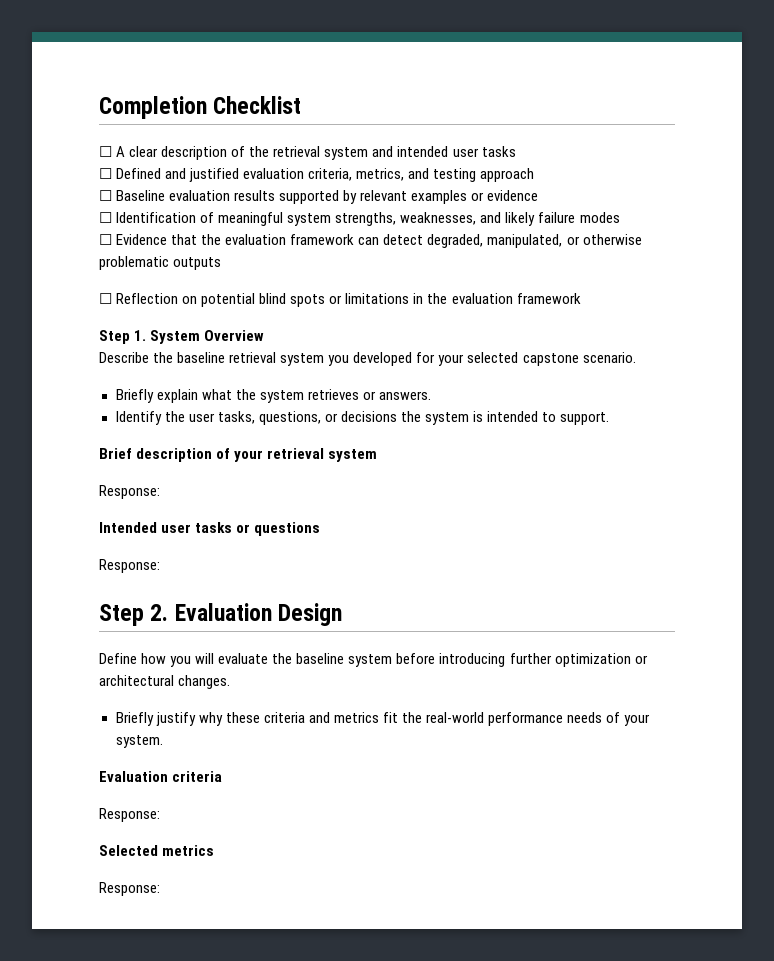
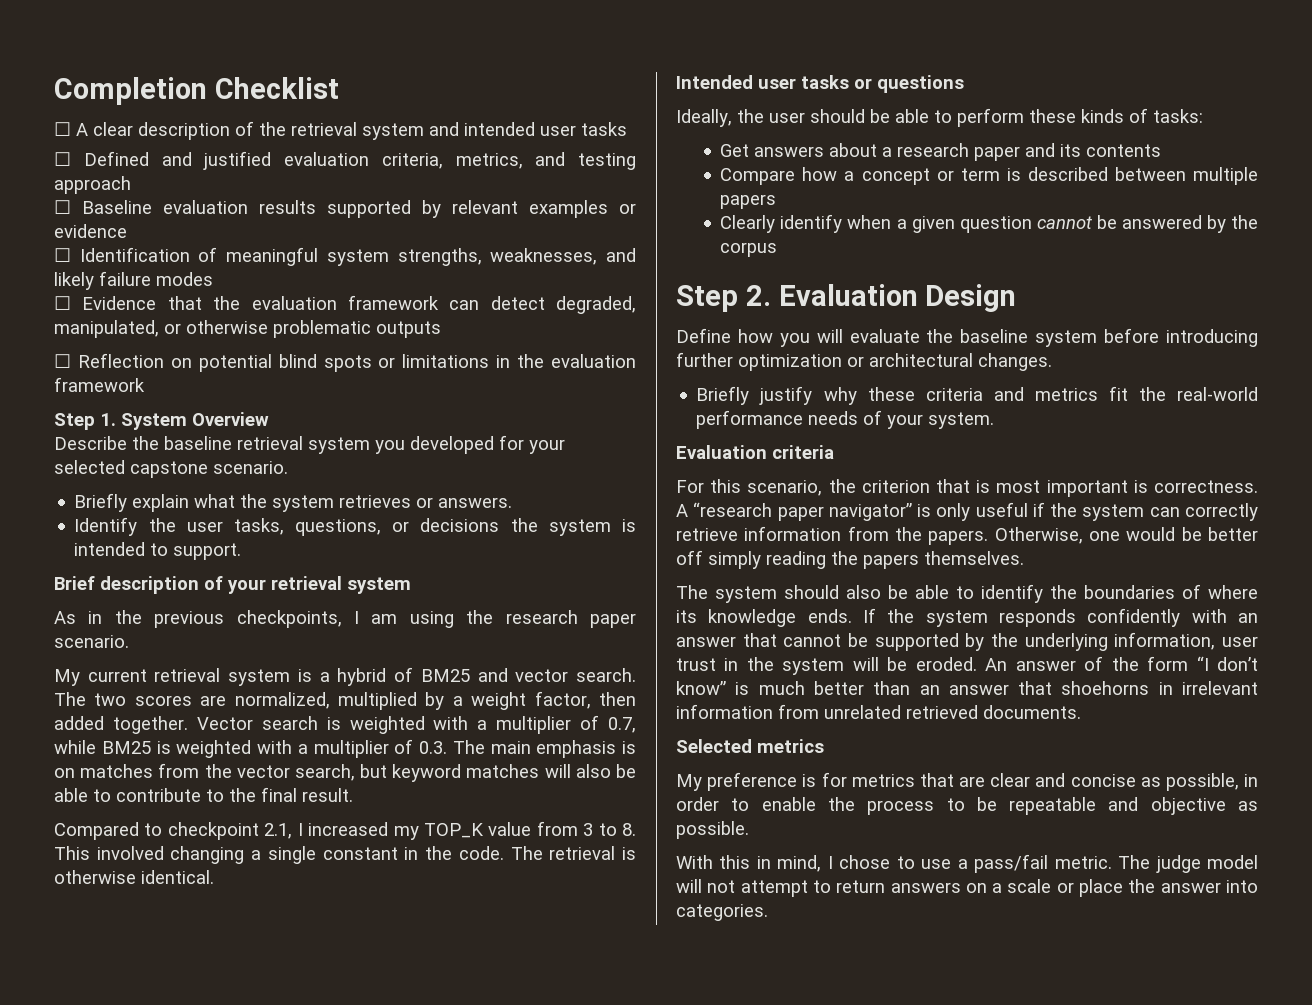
[99,485,160,499] Response: -> [54,610,636,628] [54,635,129,648] [54,667,637,686] [54,691,636,710] [54,715,636,734] [54,739,636,758] [54,763,636,782] [54,787,353,802] [54,821,636,840] [54,846,637,864] [54,870,214,884] As in the previous checkpoints, I am using the research paper scenario. // My current retrieval system is a hybrid of BM25 and vector search. The two scores are normalized, multiplied by a weight factor, then added together. Vector search is weighted with a multiplier of 0.7, while BM25 is weighted with a multiplier of 0.3. The main emphasis is on matches from the vector search, but keyword matches will also be able to contribute to the final result. // Compared to checkpoint 2.1, I increased my TOP_K value from 3 to 8. This involved changing a single constant in the code. The retrieval is otherwise identical.
[99,559,160,573] Response: -> [676,108,1203,127] [720,143,1162,161] [720,167,1258,185] [720,194,777,209] [720,214,1258,233] [720,242,778,257] Ideally, the user should be able to perform these kinds of tasks: // Get answers about a research paper and its contents // Compare how a concept or term is described between multiple papers // Clearly identify when a given question cannot be answered by the corpus
[99,808,160,822] [99,845,215,856] [99,882,160,896] Response: // Selected metrics // Response: -> [676,479,1258,497] [676,502,1258,521] [676,526,1258,545] [676,550,1024,569] [676,584,1258,603] [676,608,1258,627] [676,632,1258,651] [676,656,1258,675] [676,681,1258,695] [676,704,1081,719] [676,739,824,753] [676,772,1258,791] [676,797,1258,815] [676,821,749,839] [676,854,1258,873] [676,879,1258,897] [676,904,768,921] For this scenario, the criterion that is most important is correctness. A “research paper navigator” is only useful if the system can correctly retrieve information from the papers. Otherwise, one would be better off simply reading the papers themselves. // The system should also be able to identify the boundaries of where its knowledge ends. If the system responds confidently with an answer that cannot be supported by the underlying information, user trust in the system will be eroded. An answer of the form “I don’t know” is much better than an answer that shoehorns in irrelevant information from unrelated retrieved documents. // Selected metrics // My preference is for metrics that are clear and concise as possible, in order to enable the process to be repeatable and objective as possible. // With this in mind, I chose to use a pass/fail metric. The judge model will not attempt to return answers on a scale or place the answer into categories.

